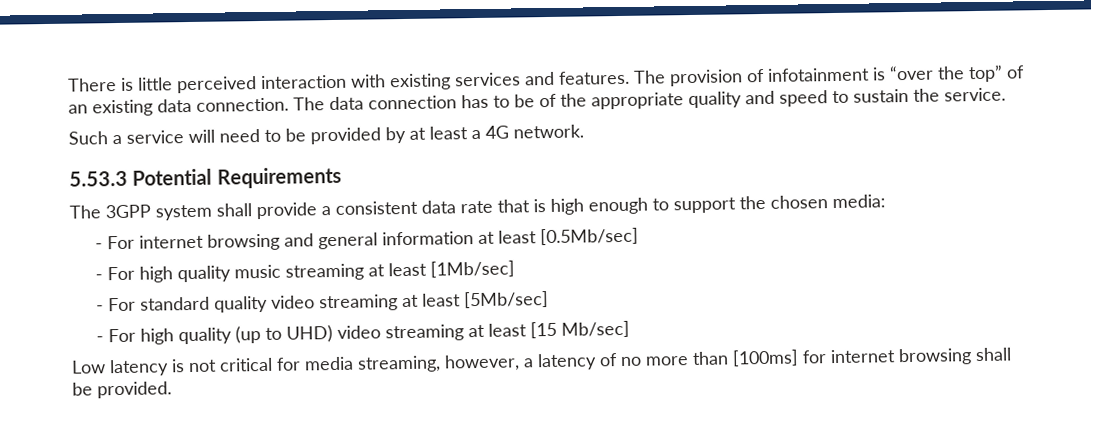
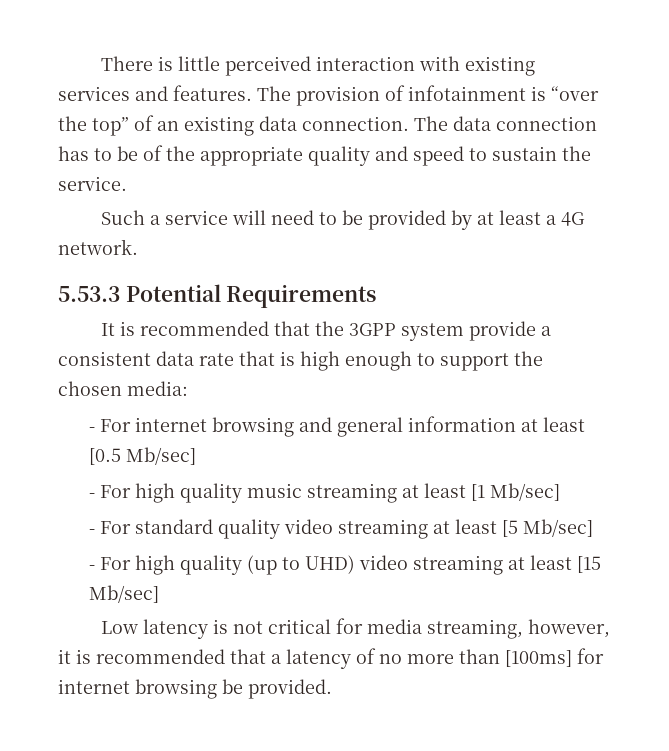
[69,205,101,219] The -> [100,321,344,336] It is recommended that the
[216,203,252,217] shall -> (464, 332) none
[540,227,640,246] [0.5Mb/sec] -> [88,447,196,465] [0.5 Mb/sec]
[430,260,516,278] [1Mb/sec] -> [470,483,560,501] [1 Mb/sec]
[464,290,550,309] [5Mb/sec] -> [501,519,593,537] [5 Mb/sec]
(520, 363) none -> [58,649,266,664] it is recommended that
[975,347,1012,362] shall -> (217, 689) none

